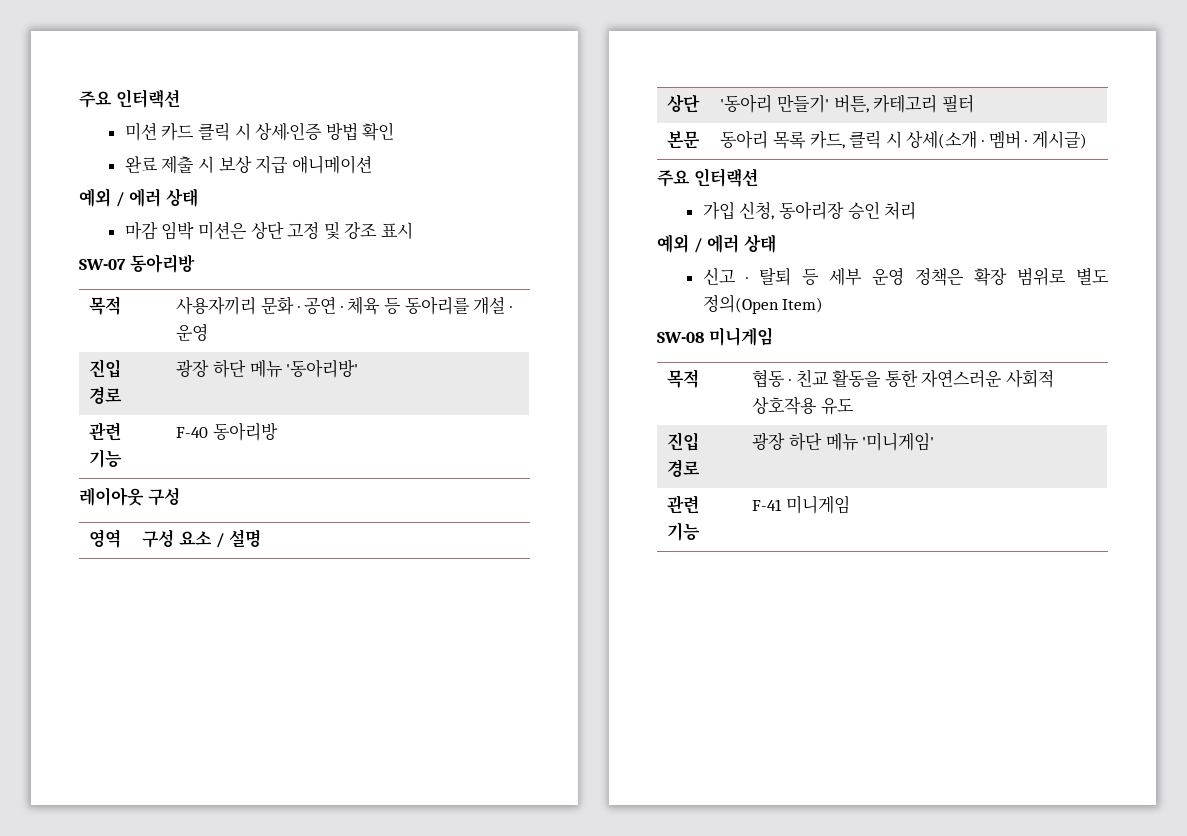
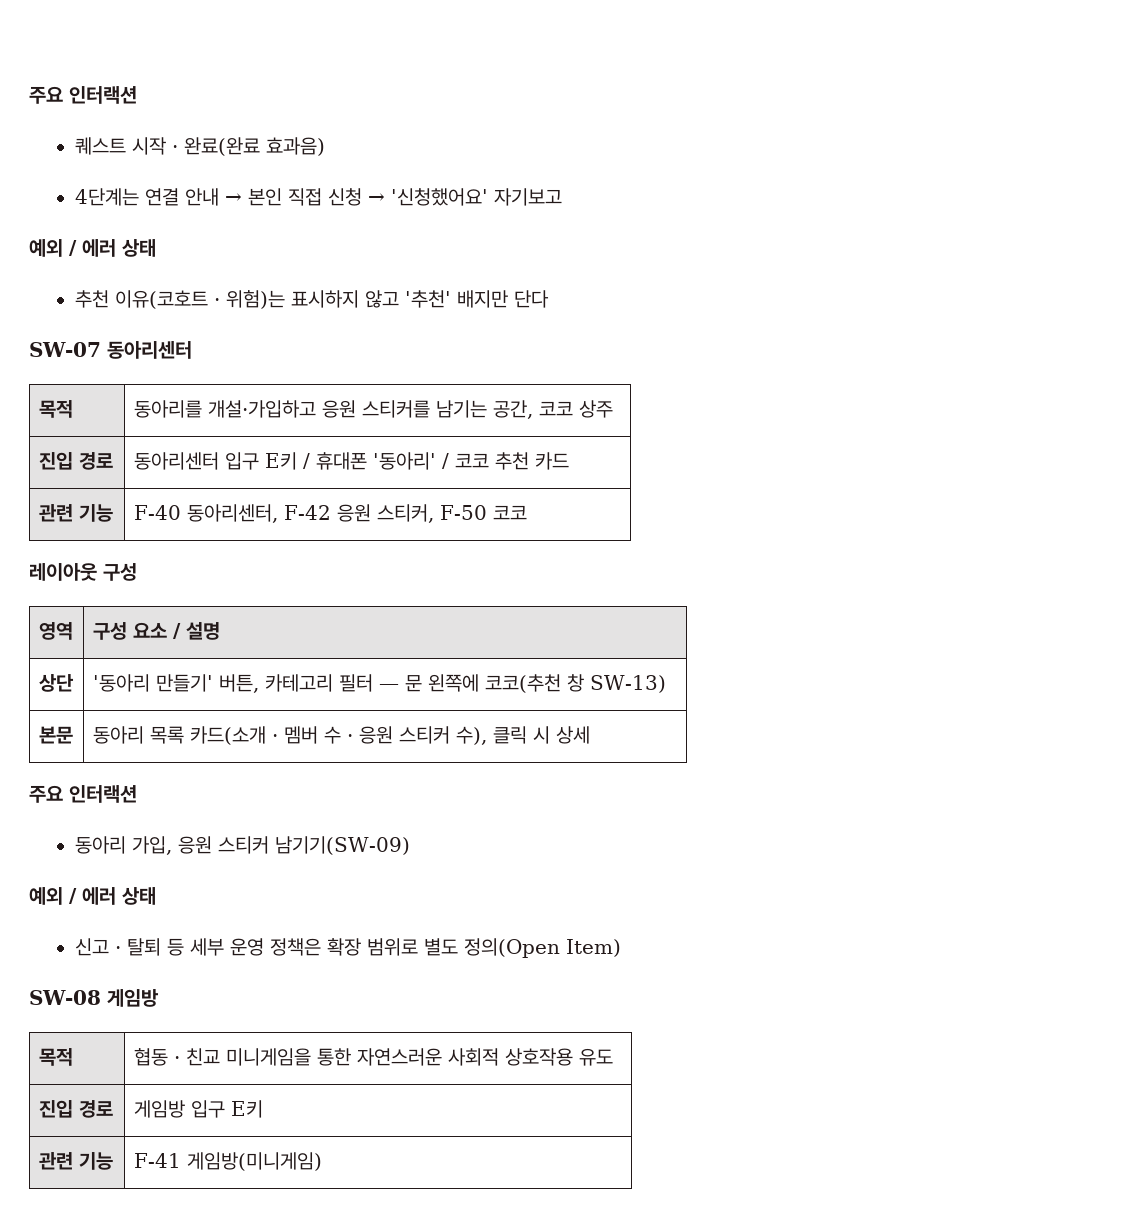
[79,89,180,108] [124,122,395,141] [124,155,372,174] [79,188,198,207] [124,221,413,240] 주요 인터랙션 // 미션 카드 클릭 시 상세·인증 방법 확인 // 완료 제출 시 보상 지급 애니메이션 // 예외 / 에러 상태 // 마감 임박 미션은 상단 고정 및 강조 표시 -> [29,86,137,104] [74,137,325,156] [74,188,562,206] [29,239,156,257] [74,290,549,309] 주요 인터랙션 // 퀘스트 시작 · 완료(완료 효과음) // 4단계는 연결 안내 → 본인 직접 신청 → '신청했어요' 자기보고 // 예외 / 에러 상태 // 추천 이유(코호트 · 위험)는 표시하지 않고 '추천' 배지만 단다
[129,254,195,273] [89,296,122,315] [176,296,512,315] [176,324,209,341] [89,359,122,378] [89,386,123,404] [176,359,359,378] [89,422,122,441] [89,449,123,468] [176,422,279,441] 동아리방 // 목적 | 사용자끼리 문화 · 공연 · 체육 등 동아리를 개설 · 운영 // 진입 경로 | 광장 하단 메뉴 '동아리방' // 관련 기능 | F-40 동아리방 -> [106,341,192,359] [38,400,73,418] [133,400,613,419] [38,452,113,470] [133,452,569,470] [38,504,113,522] [133,504,527,523] 동아리센터 // 목적 | 동아리를 개설·가입하고 응원 스티커를 남기는 공간, 코코 상주 // 진입 경로 | 동아리센터 입구 E키 / 휴대폰 '동아리' / 코코 추천 카드 // 관련 기능 | F-40 동아리센터, F-42 응원 스티커, F-50 코코
[667,131,701,149] [720,130,1087,149] [657,168,758,187] [702,201,917,220] // 본문 | 동아리 목록 카드, 클릭 시 상세(소개 · 멤버 · 게시글) // 주요 인터랙션 // 가입 신청, 동아리장 승인 처리 -> [378,674,666,693] [38,726,73,744] [92,726,590,745] [29,785,137,803] [74,836,410,855] — 문 왼쪽에 코코(추천 창 SW-13) // 본문 | 동아리 목록 카드(소개 · 멤버 수 · 응원 스티커 수), 클릭 시 상세 // 주요 인터랙션 // 동아리 가입, 응원 스티커 남기기(SW-09)
[708,327,773,346] 미니게임 -> [106,989,159,1007] 게임방
[832,370,882,387] 활동을 -> [225,1048,311,1066] 미니게임을
[752,432,935,451] 광장 하단 메뉴 '미니게임' -> [133,1100,263,1118] 게임방 입구 E키
[786,495,851,514] 미니게임 -> [186,1152,322,1171] 게임방(미니게임)

